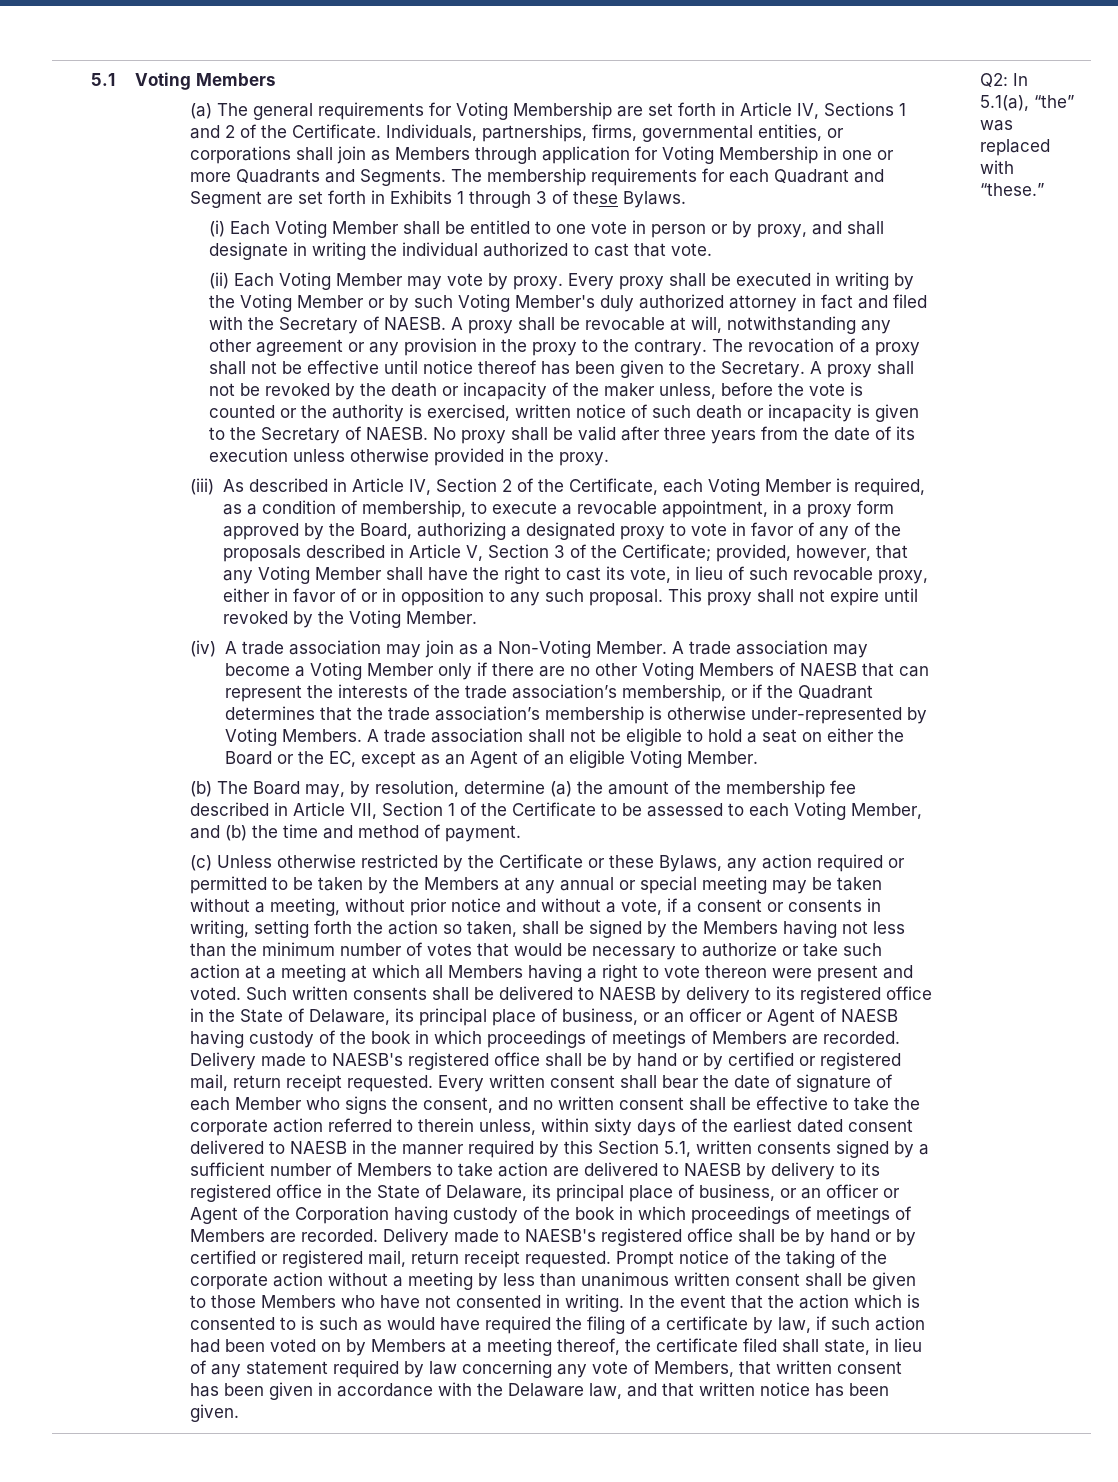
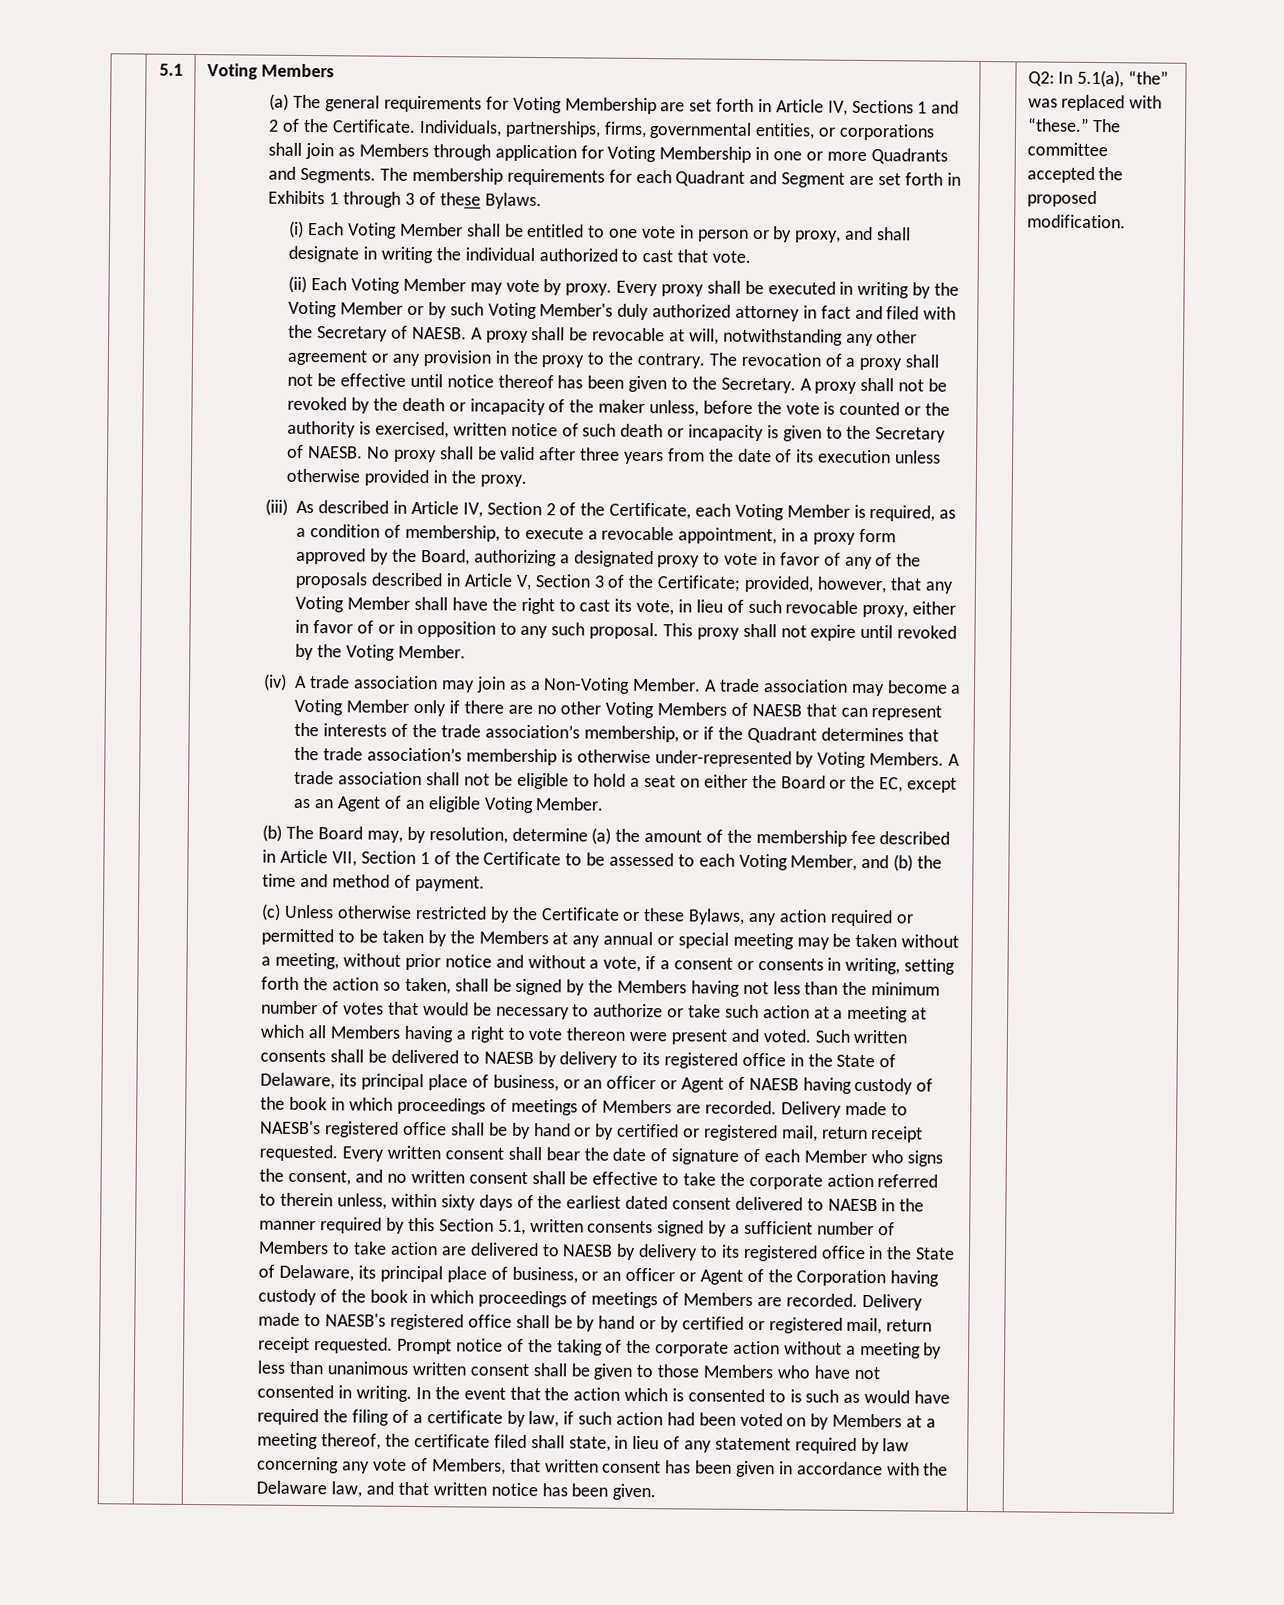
(1044, 189) none -> [1092,118,1122,133] [1026,142,1108,157] [1026,166,1124,184] [1026,190,1097,208] [1026,214,1126,229] The committee accepted the proposed modification.

